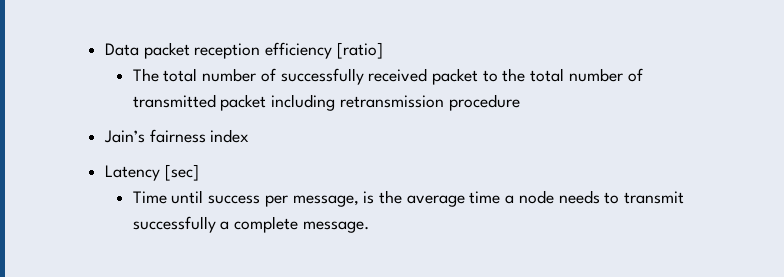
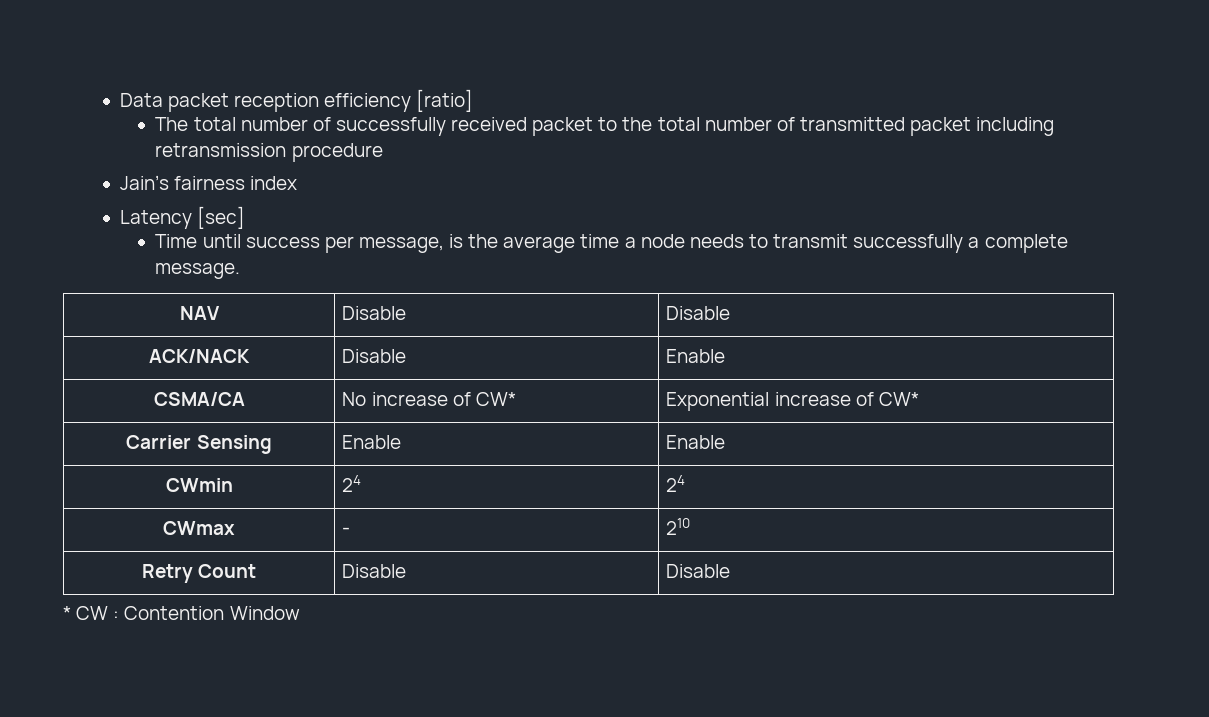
(369, 227) none -> [179,306,220,320] [342,306,407,320] [666,306,731,320] [149,349,250,363] [342,349,407,363] [666,349,726,363] [153,392,245,406] [342,392,516,406] [666,392,919,411] [126,435,272,454] [342,435,402,449] [666,435,726,449] [165,478,233,492] [342,475,362,492] [666,475,686,492] [163,521,235,535] [342,527,351,535] [666,518,691,535] [141,564,257,583] [342,564,407,578] [666,564,731,578] [63,606,300,620] // NAV | Disable | Disable // ACK/NACK | Disable | Enable // CSMA/CA | No increase of CW* | Exponential increase of CW* // Carrier Sensing | Enable | Enable // CWmin | 24 | 24 // CWmax | - | 210 // Retry Count | Disable | Disable // * CW : Contention Window

